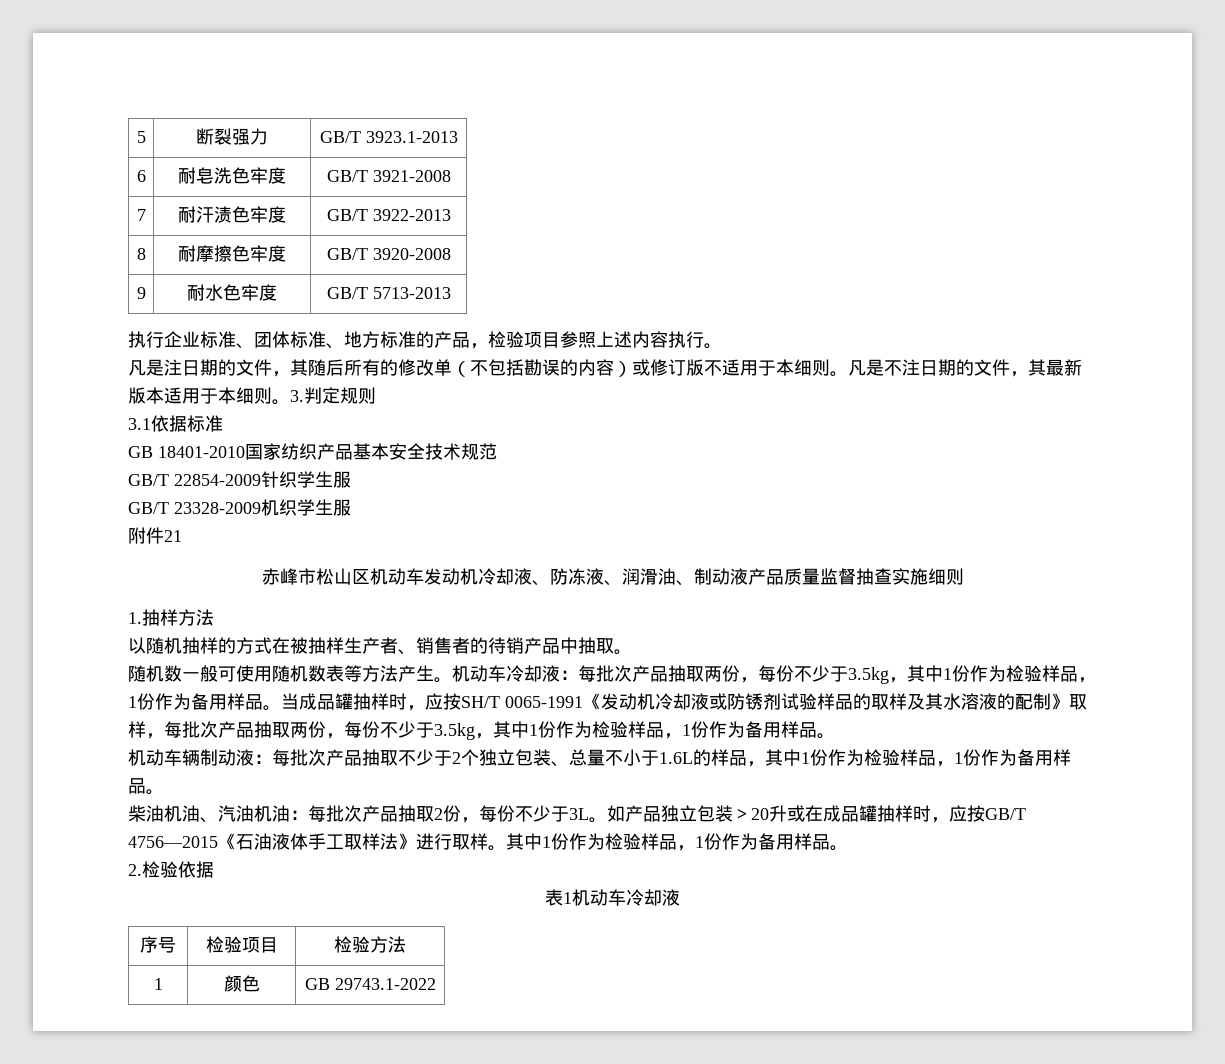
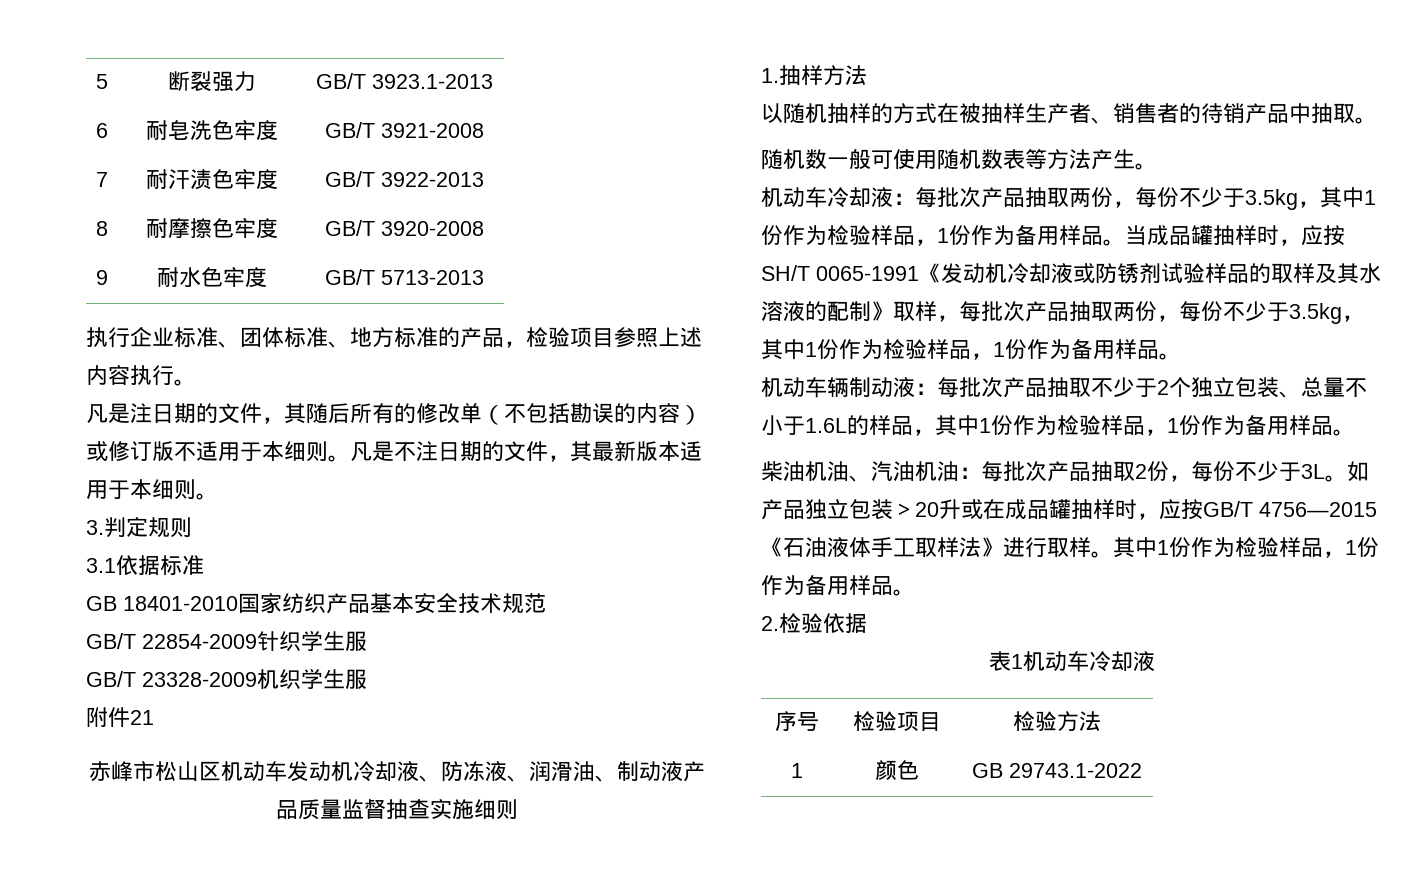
(290, 402) none -> (218, 496) //
(452, 680) none -> (1157, 166) //

